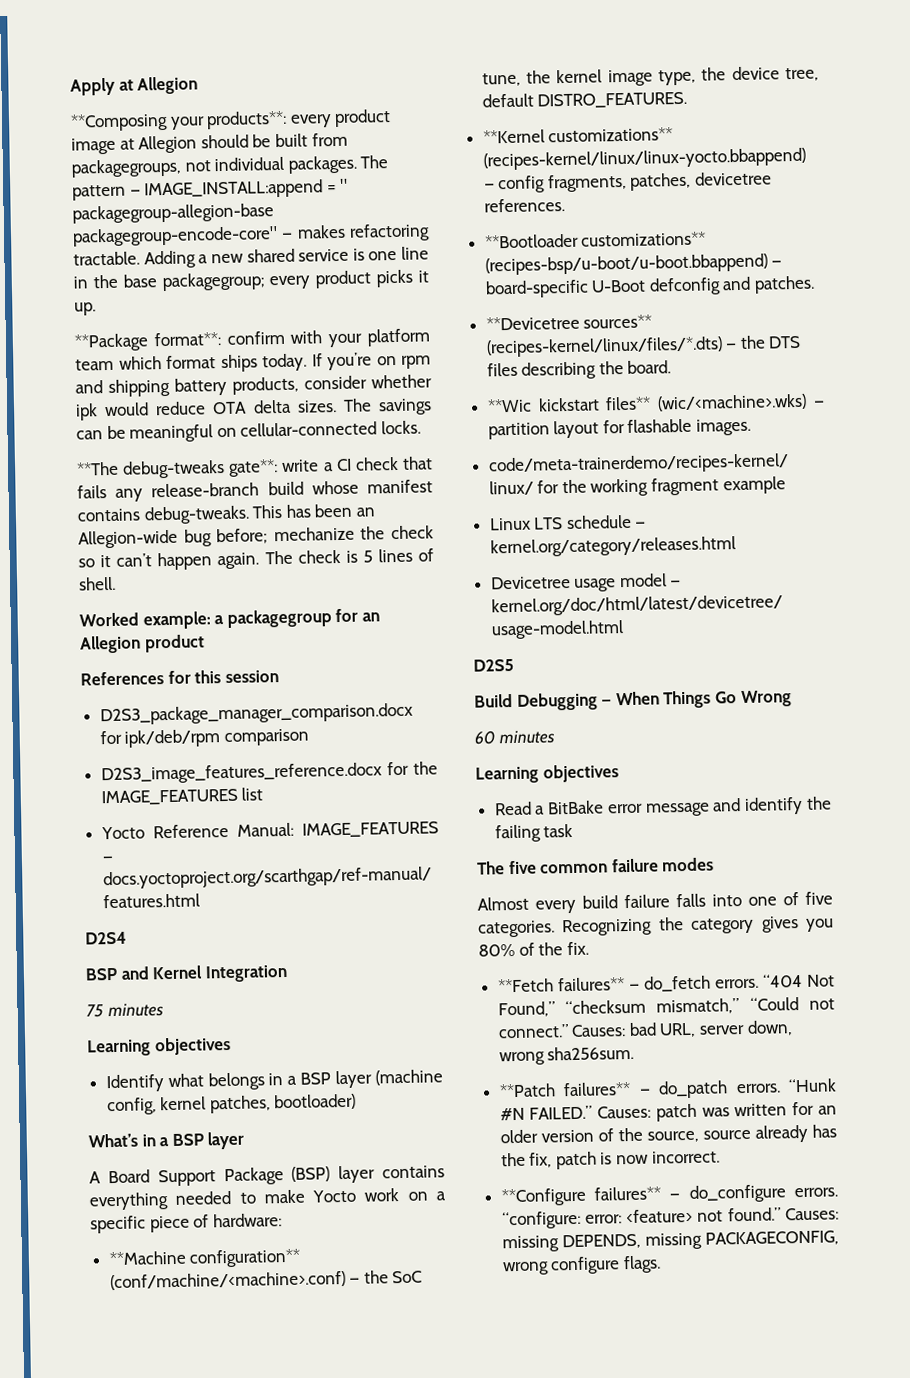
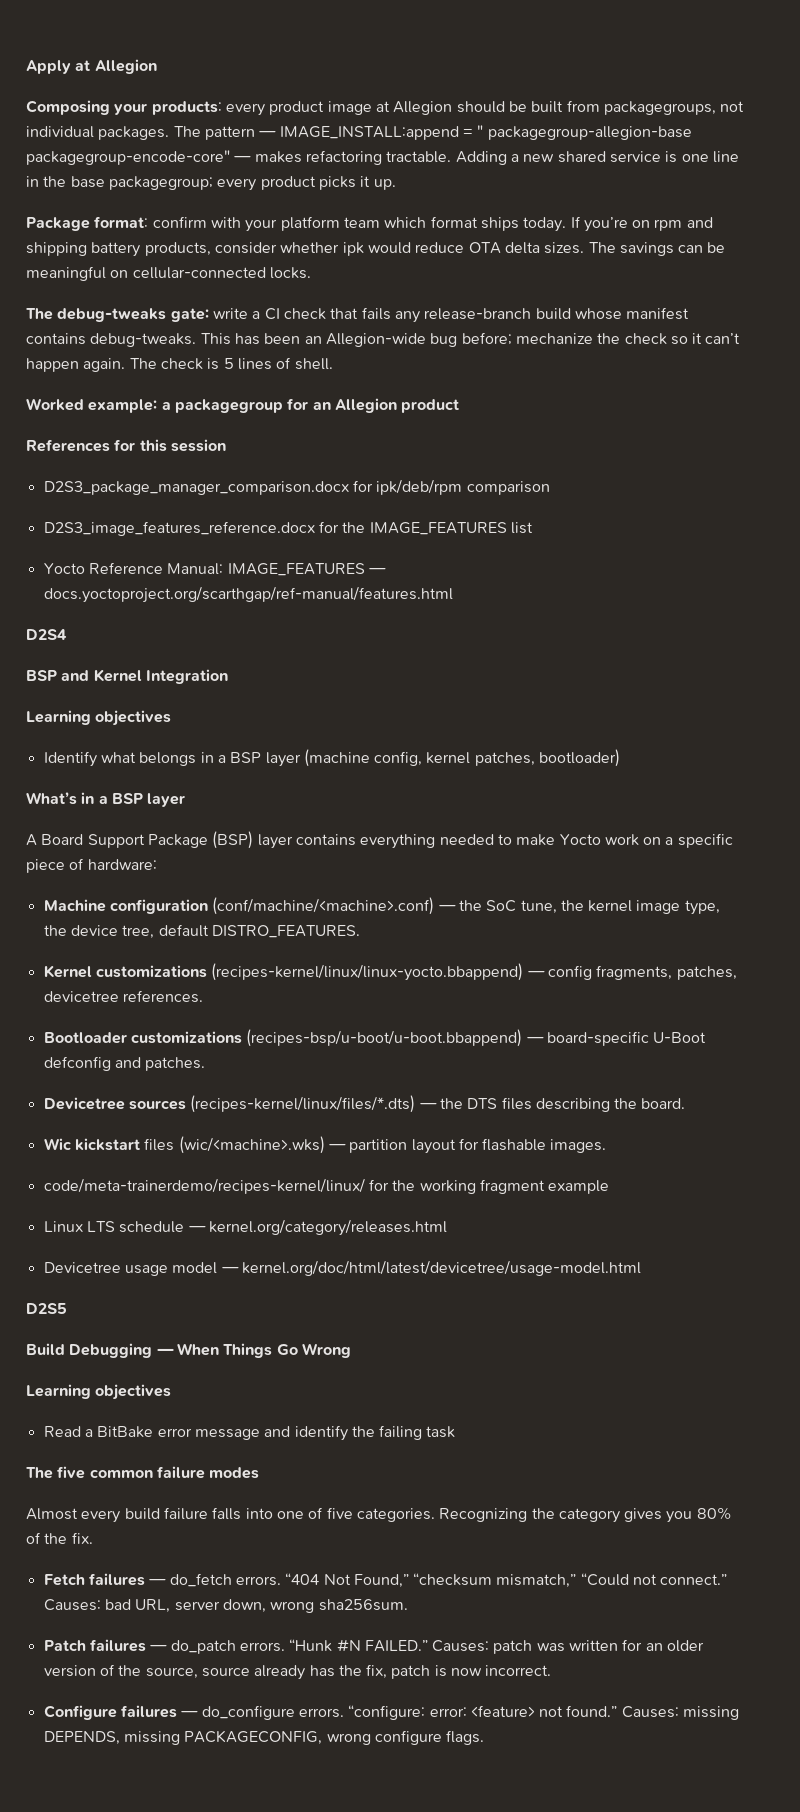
[70,110,288,132] **Composing your products**: -> [26,100,222,115] Composing your products:
[74,332,221,352] **Package format**: -> [26,216,149,231] Package format:
[76,459,279,479] **The debug-tweaks gate**: -> [26,308,209,322] The debug-tweaks gate:
[86,1003,164,1018] // 75 minutes -> (228, 676) none
[108,1248,302,1268] **Machine configuration** -> [43,899,208,914] Machine configuration
[482,127,674,144] **Kernel customizations** -> [43,965,207,978] Kernel customizations
[484,231,707,249] **Bootloader customizations** -> [43,1031,242,1044] Bootloader customizations
[485,314,653,331] **Devicetree sources** -> [43,1097,186,1110] Devicetree sources
[486,396,652,413] **Wic kickstart files** -> [43,1138,175,1151] Wic kickstart files
[474,730,555,745] // 60 minutes -> (351, 1350) none
[497,977,625,993] **Fetch failures** -> [43,1573,145,1586] Fetch failures
[498,1081,632,1098] **Patch failures** -> [43,1639,146,1652] Patch failures
[500,1186,662,1207] **Configure failures** -> [43,1705,177,1720] Configure failures

